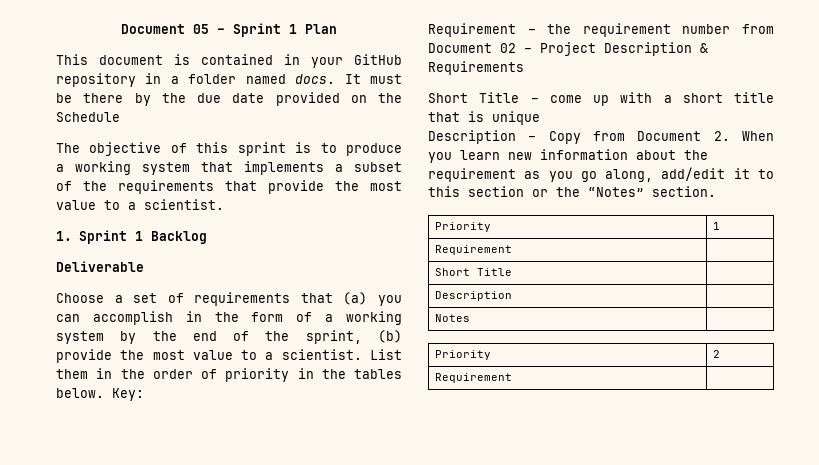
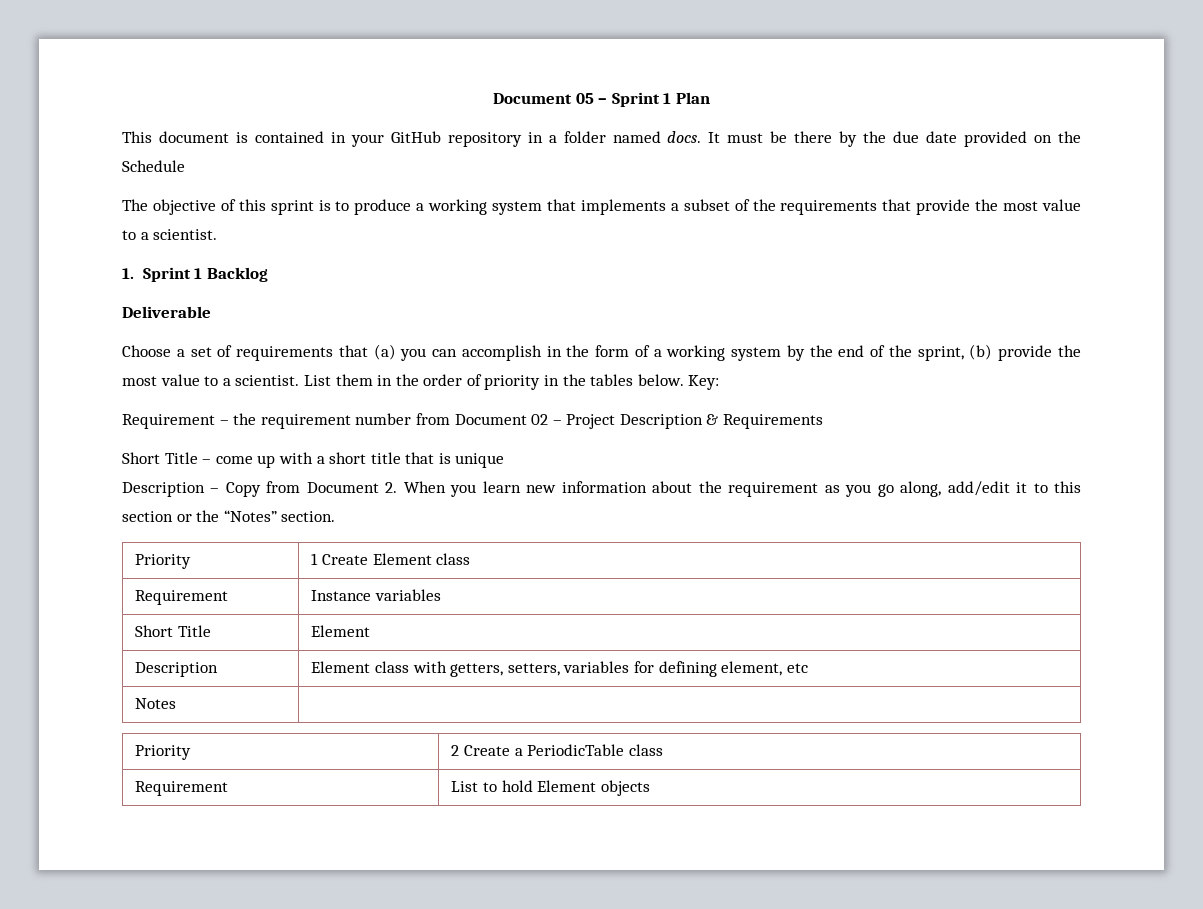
[435,245,513,255] // Requirement | -> [322,553,471,565] [135,590,229,605] [311,589,442,601] Create Element class // Requirement | Instance variables
(513, 272) none -> [311,625,371,637] Element
[435,314,471,322] [435,350,492,360] [713,350,721,358] [435,373,513,383] // Notes | // Priority | 2 // Requirement | -> [311,661,808,677] [135,698,177,709] [135,745,192,760] [451,744,663,756] [135,781,229,796] [451,780,650,796] Element class with getters, setters, variables for defining element, etc // Notes | // Priority | 2 Create a PeriodicTable class // Requirement | List to hold Element objects

